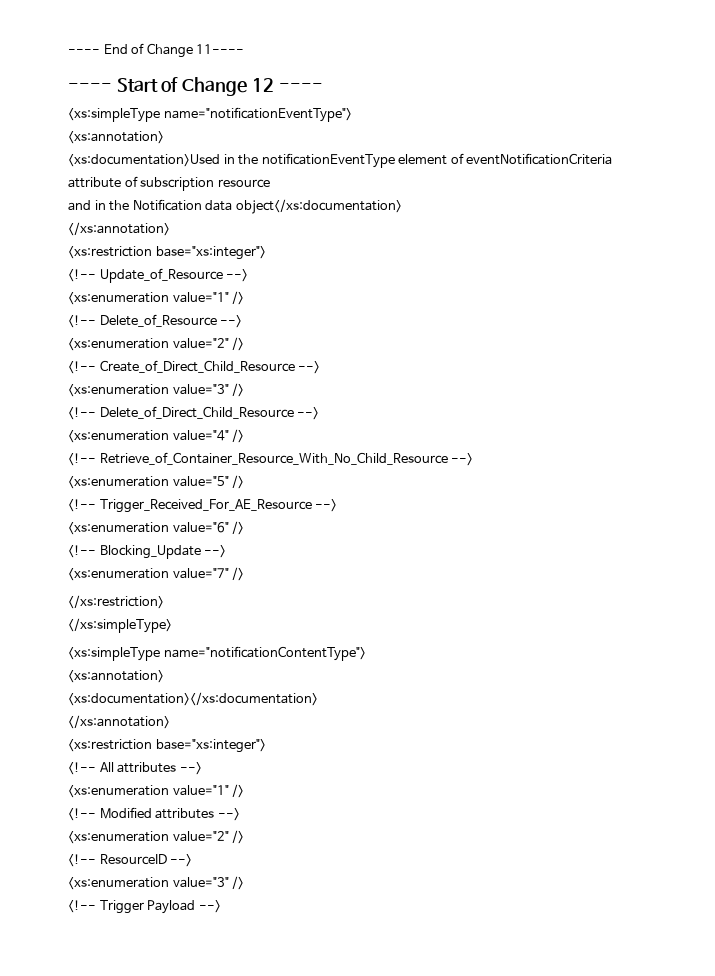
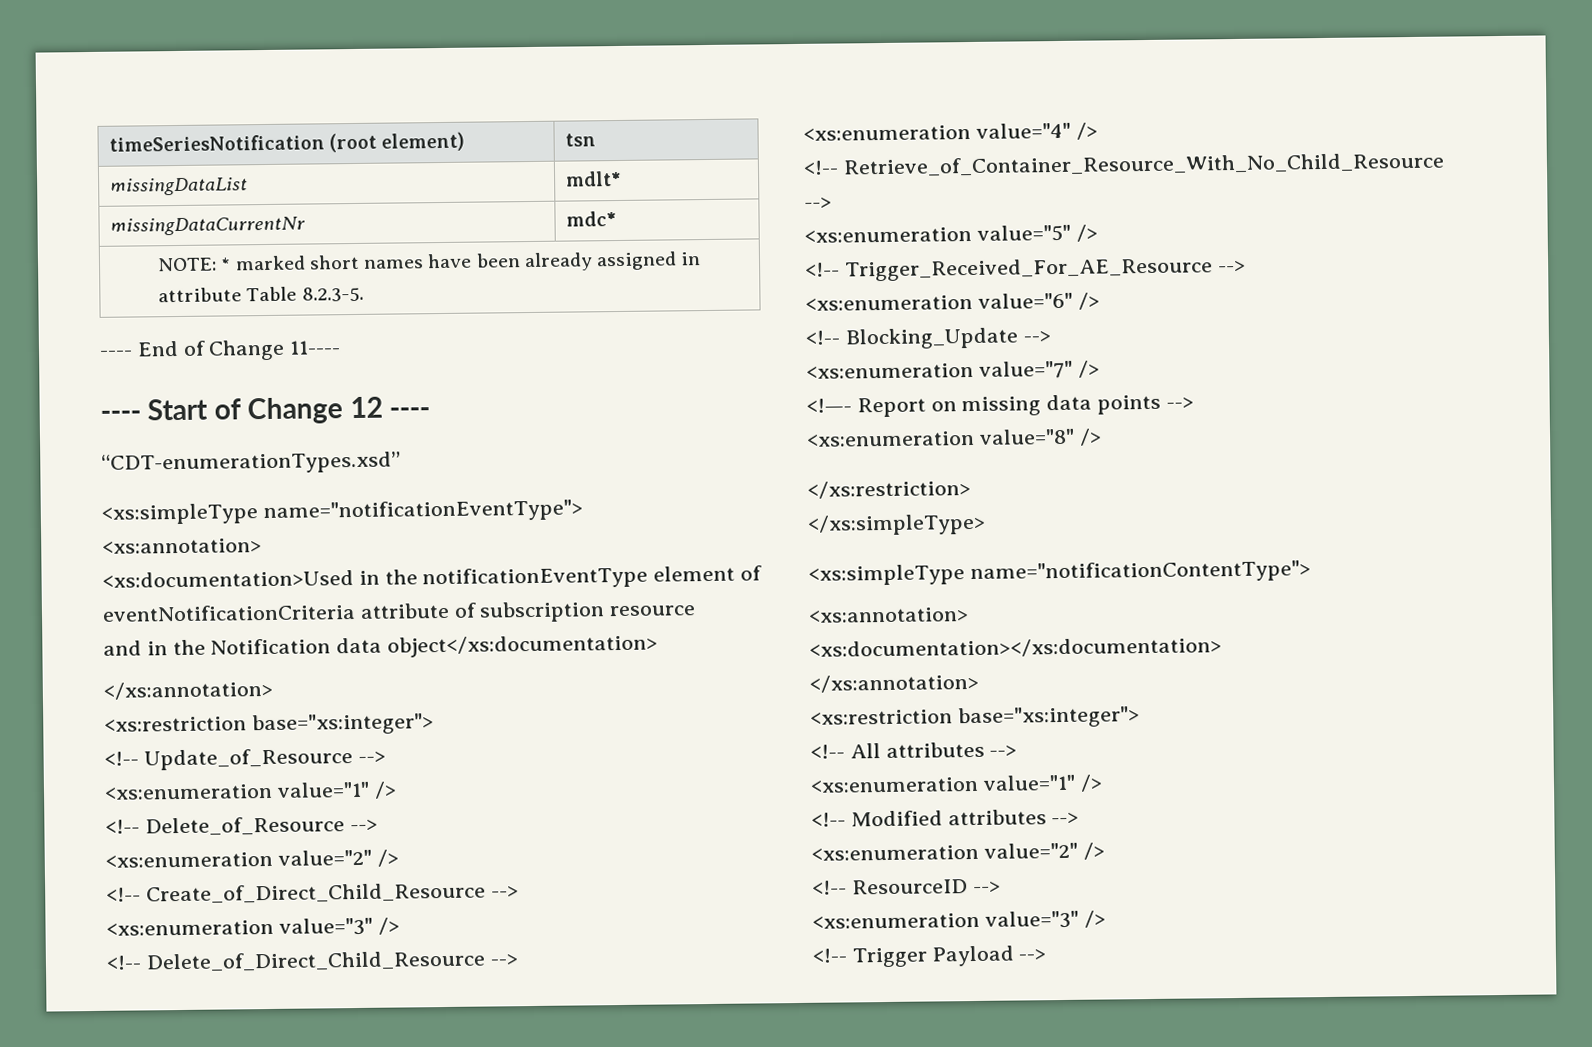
(68, 51) none -> [108,131,466,153] [564,133,596,147] [109,177,248,196] [564,170,622,187] [109,216,306,236] [565,211,617,227] [157,251,702,272] [158,286,364,303] timeSeriesNotification (root element) | tsn // missingDataList | mdlt* // missingDataCurrentNr | mdc* // NOTE: * marked short names have been already assigned in attribute Table 8.2.3-5. //
(323, 87) none -> [101,451,401,475] // “CDT-enumerationTypes.xsd”
(245, 574) none -> [806,394,1194,418] [806,428,1102,447] // <!—- Report on missing data points --> // <xs:enumeration value="8" />

